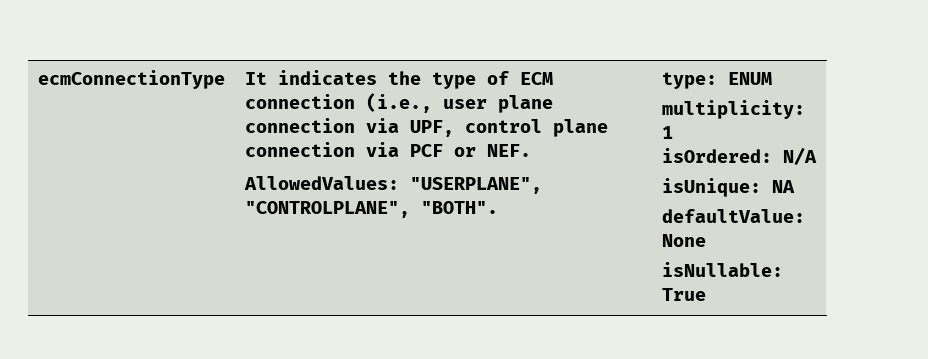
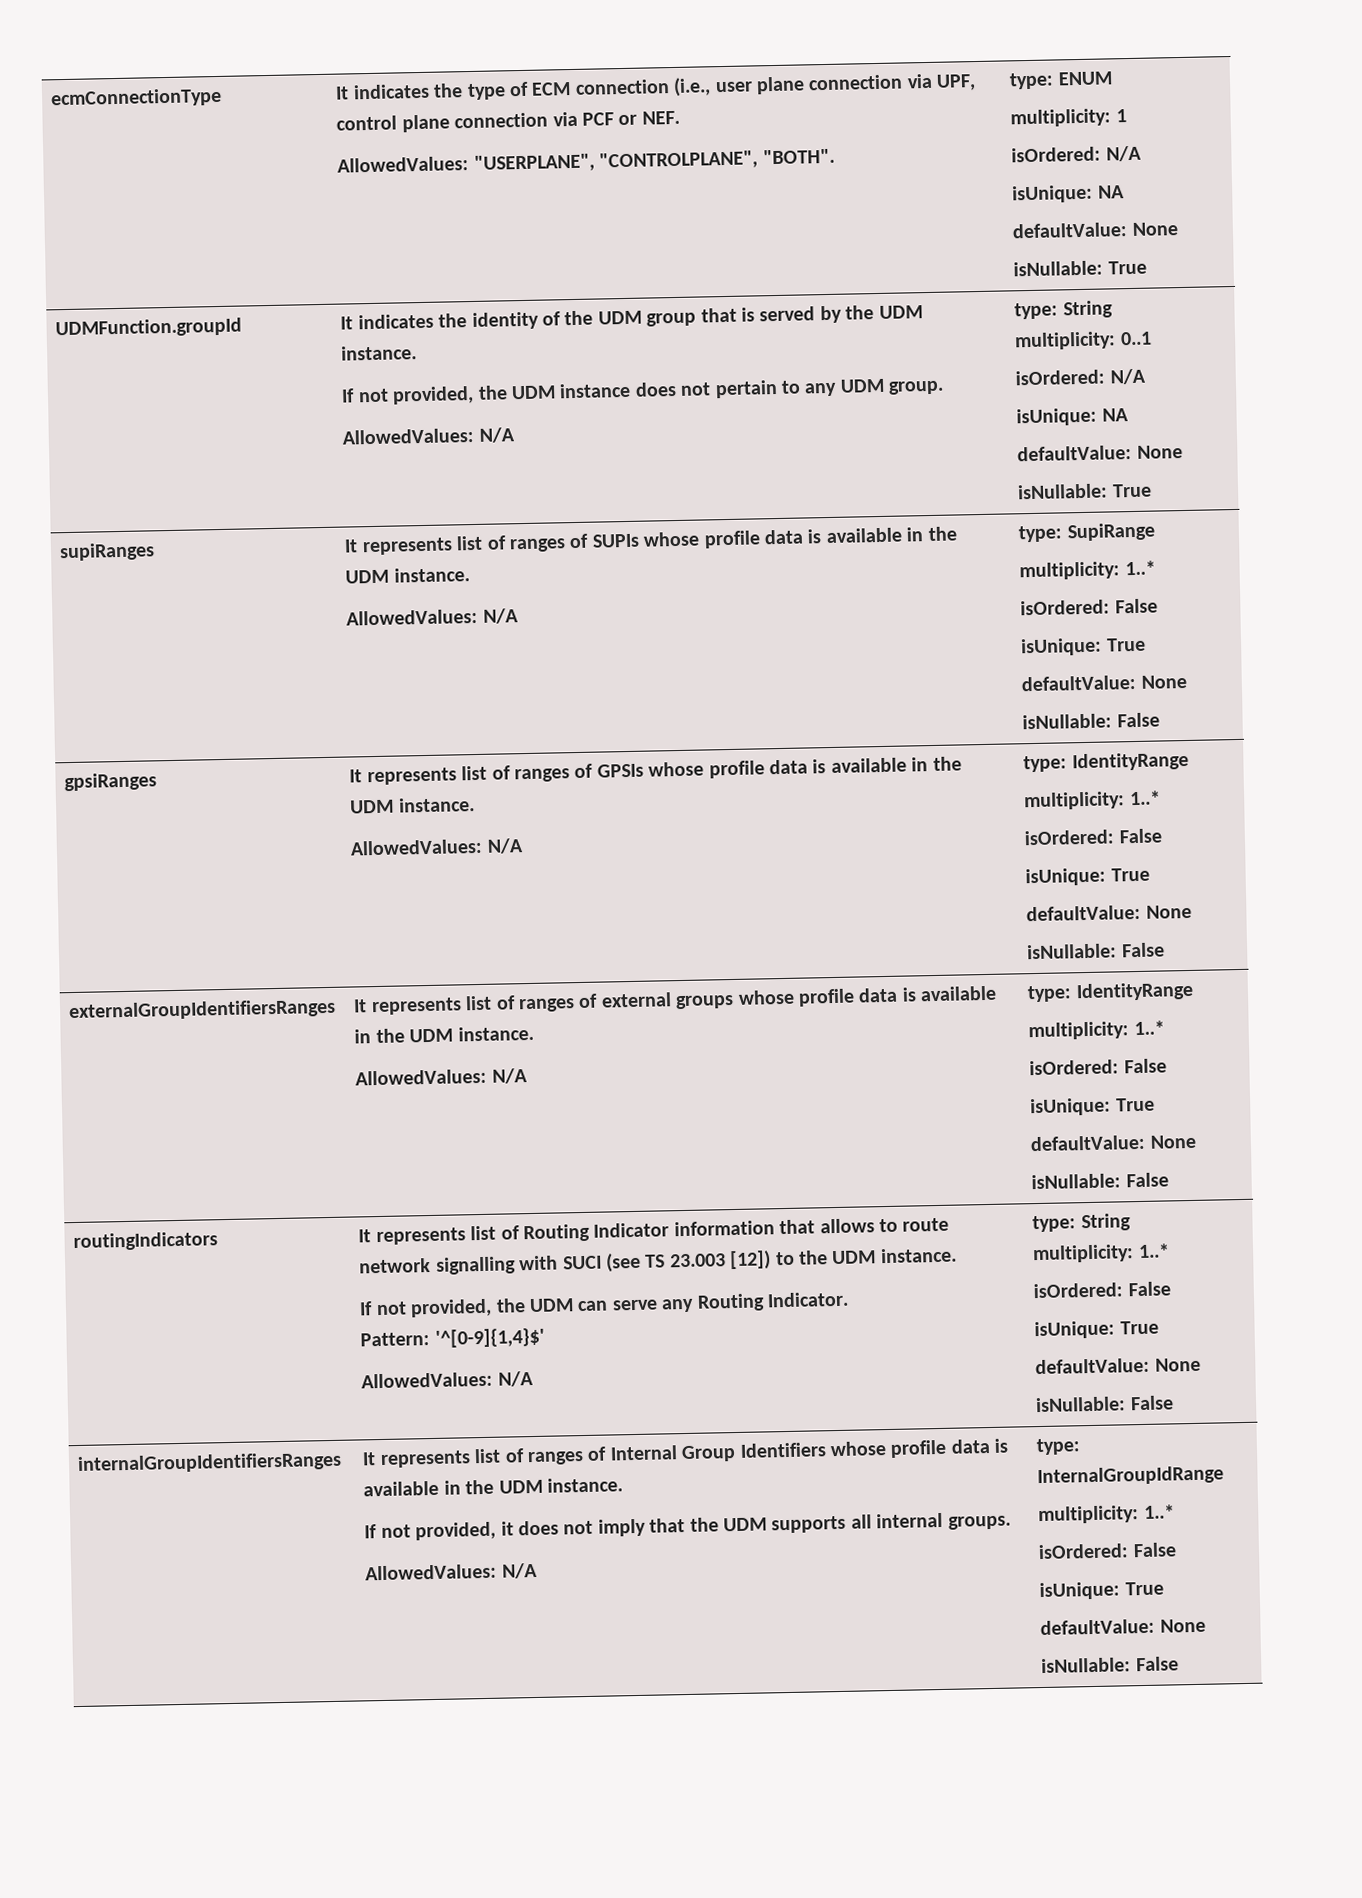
(706, 294) none -> [55,317,243,339] [340,305,923,331] [341,345,418,361] [341,378,945,405] [342,427,515,445] [1014,300,1113,320] [1014,331,1152,351] [1015,368,1146,386] [1016,407,1129,427] [1017,445,1183,462] [1017,483,1152,500] [59,542,156,562] [344,526,957,556] [345,567,470,584] [346,608,519,626] [1018,522,1156,543] [1019,560,1156,581] [1020,598,1158,616] [1020,637,1146,657] [1021,674,1187,692] [1022,712,1160,730] [64,772,158,792] [349,756,962,786] [350,797,475,814] [350,838,524,856] [1023,751,1189,773] [1023,790,1161,811] [1024,828,1162,846] [1025,867,1150,887] [1026,904,1192,922] [1026,942,1165,960] [68,998,337,1022] [353,985,998,1016] [354,1025,534,1044] [355,1068,528,1086] [1027,981,1194,1003] [1028,1020,1165,1041] [1029,1058,1167,1076] [1030,1097,1155,1117] [1030,1134,1197,1152] [1031,1172,1169,1190] [73,1231,219,1252] [358,1217,950,1246] [359,1247,957,1275] [359,1291,850,1318] [360,1327,545,1348] [361,1370,534,1389] [1032,1213,1131,1233] [1032,1243,1170,1264] [1033,1281,1171,1299] [1034,1320,1159,1340] [1035,1357,1201,1375] [1035,1395,1174,1413] [77,1451,343,1474] [362,1438,1009,1469] [363,1477,624,1497] [364,1512,1011,1541] [365,1562,538,1581] [1036,1438,1082,1456] [1037,1465,1225,1487] [1038,1504,1175,1525] [1038,1542,1177,1560] [1039,1581,1164,1601] [1040,1618,1206,1636] [1041,1656,1179,1674] // UDMFunction.groupId | It indicates the identity of the UDM group that is served by the UDM instance. // If not provided, the UDM instance does not pertain to any UDM group. // AllowedValues: N/A | type: String // multiplicity: 0..1 // isOrdered: N/A // isUnique: NA // defaultValue: None // isNullable: True // supiRanges | It represents list of ranges of SUPIs whose profile data is available in the UDM instance. // AllowedValues: N/A | type: SupiRange // multiplicity: 1..* // isOrdered: False // isUnique: True // defaultValue: None // isNullable: False // gpsiRanges | It represents list of ranges of GPSIs whose profile data is available in the UDM instance. // AllowedValues: N/A | type: IdentityRange // multiplicity: 1..* // isOrdered: False // isUnique: True // defaultValue: None // isNullable: False // externalGroupIdentifiersRanges | It represents list of ranges of external groups whose profile data is available in the UDM instance. // AllowedValues: N/A | type: IdentityRange // multiplicity: 1..* // isOrdered: False // isUnique: True // defaultValue: None // isNullable: False // routingIndicators | It represents list of Routing Indicator information that allows to route network signalling with SUCI (see TS 23.003 [12]) to the UDM instance. // If not provided, the UDM can serve any Routing Indicator. // Pattern: '^[0-9]{1,4}$' // AllowedValues: N/A | type: String // multiplicity: 1..* // isOrdered: False // isUnique: True // defaultValue: None // isNullable: False // internalGroupIdentifiersRanges | It represents list of ranges of Internal Group Identifiers whose profile data is available in the UDM instance. // If not provided, it does not imply that the UDM supports all internal groups. // AllowedValues: N/A | type: InternalGroupIdRange // multiplicity: 1..* // isOrdered: False // isUnique: True // defaultValue: None // isNullable: False

